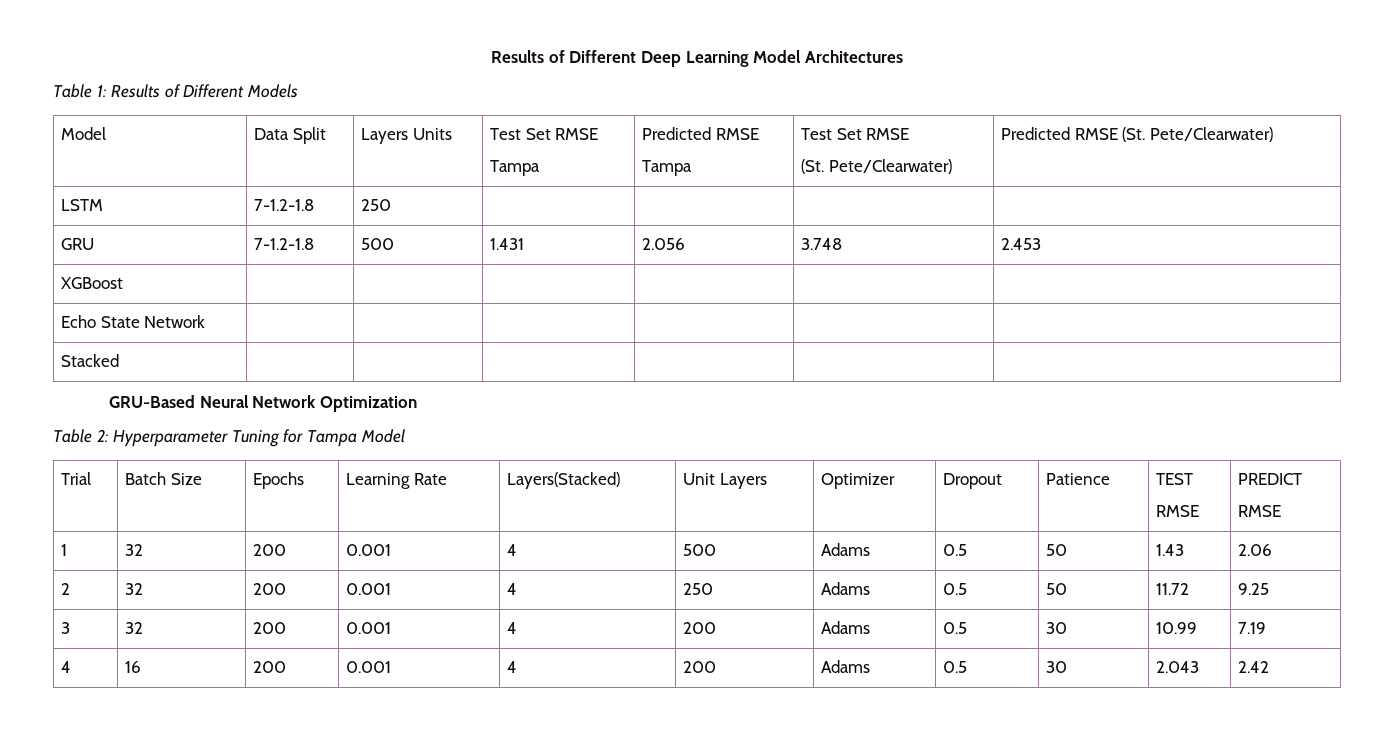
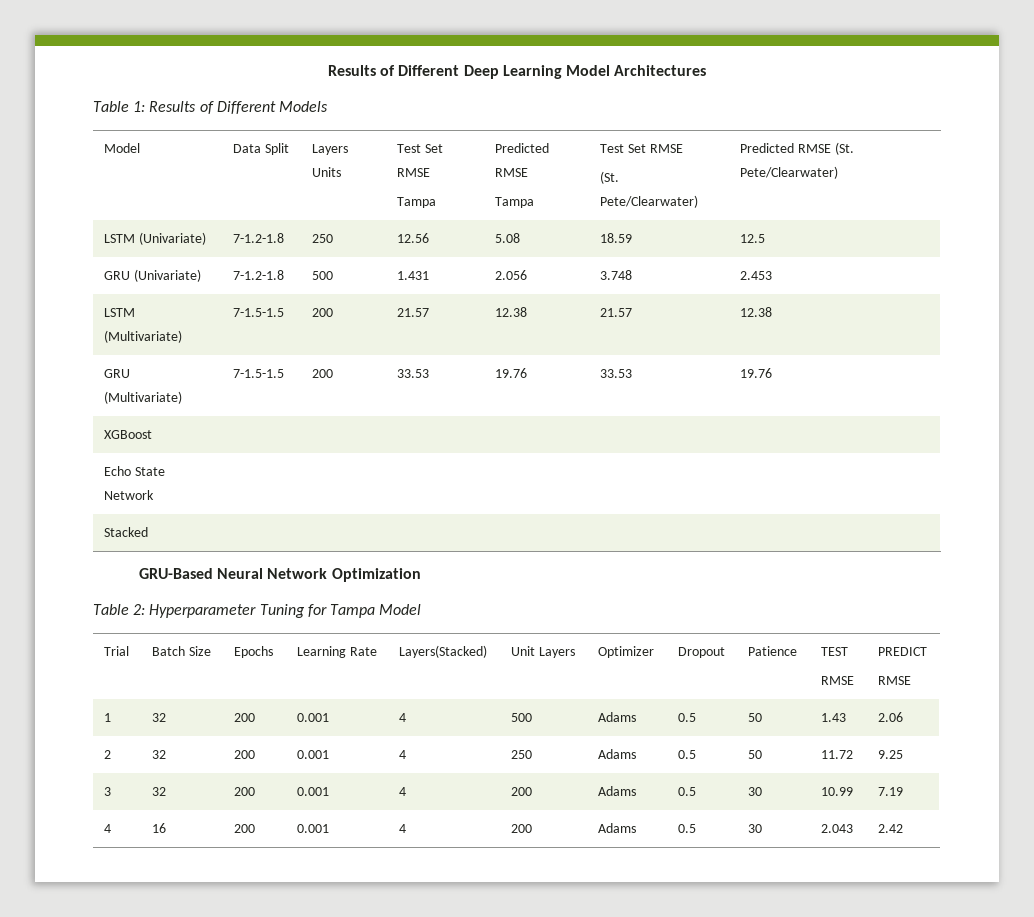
(104, 205) none -> [139,232,207,245] (Univariate)
[61,238,95,250] | | | // GRU -> [397,233,430,243] [495,233,521,243] [600,233,633,243] [740,234,766,243] [104,269,202,282] 12.56 | 5.08 | 18.59 | 12.5 // GRU (Univariate)
(1042, 244) none -> [104,308,136,317] [104,330,183,343] [233,308,285,317] [312,308,334,317] [397,308,430,317] [495,307,528,317] [600,308,633,317] [740,307,773,317] [104,369,131,378] [104,391,183,404] [233,369,285,378] [312,369,334,378] [397,369,430,378] [495,368,528,378] [600,369,633,378] [740,368,773,378] // LSTM (Multivariate) | 7-1.5-1.5 | 200 | 21.57 | 12.38 | 21.57 | 12.38 // GRU (Multivariate) | 7-1.5-1.5 | 200 | 33.53 | 19.76 | 33.53 | 19.76

